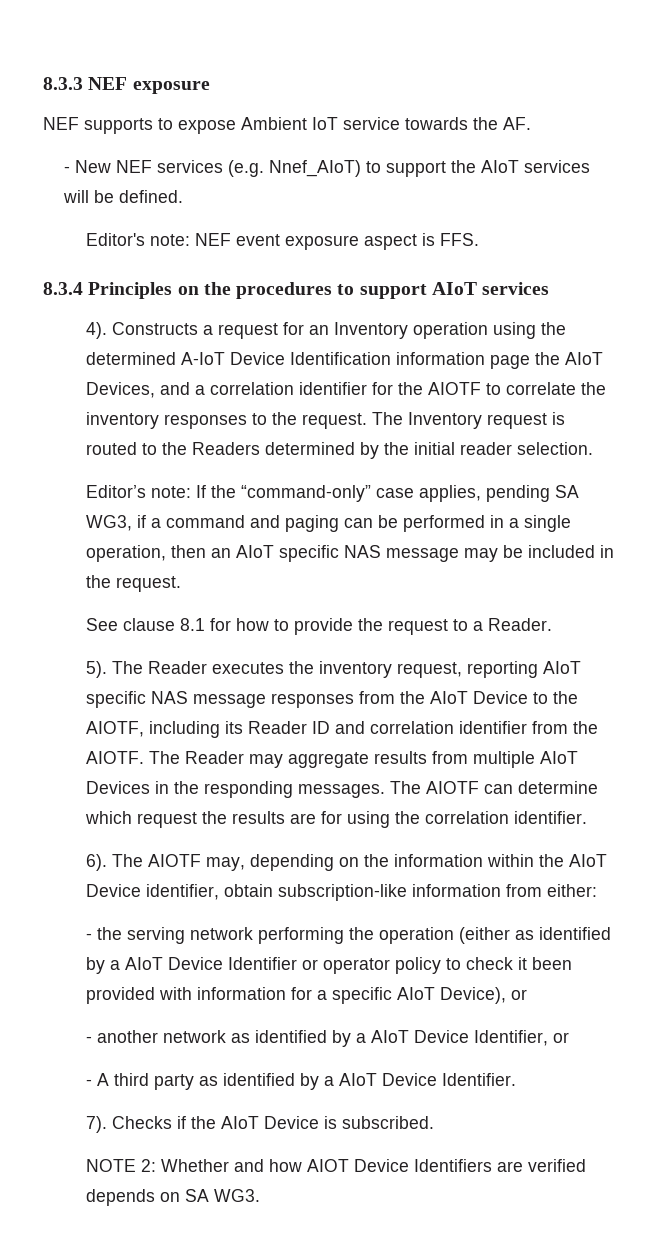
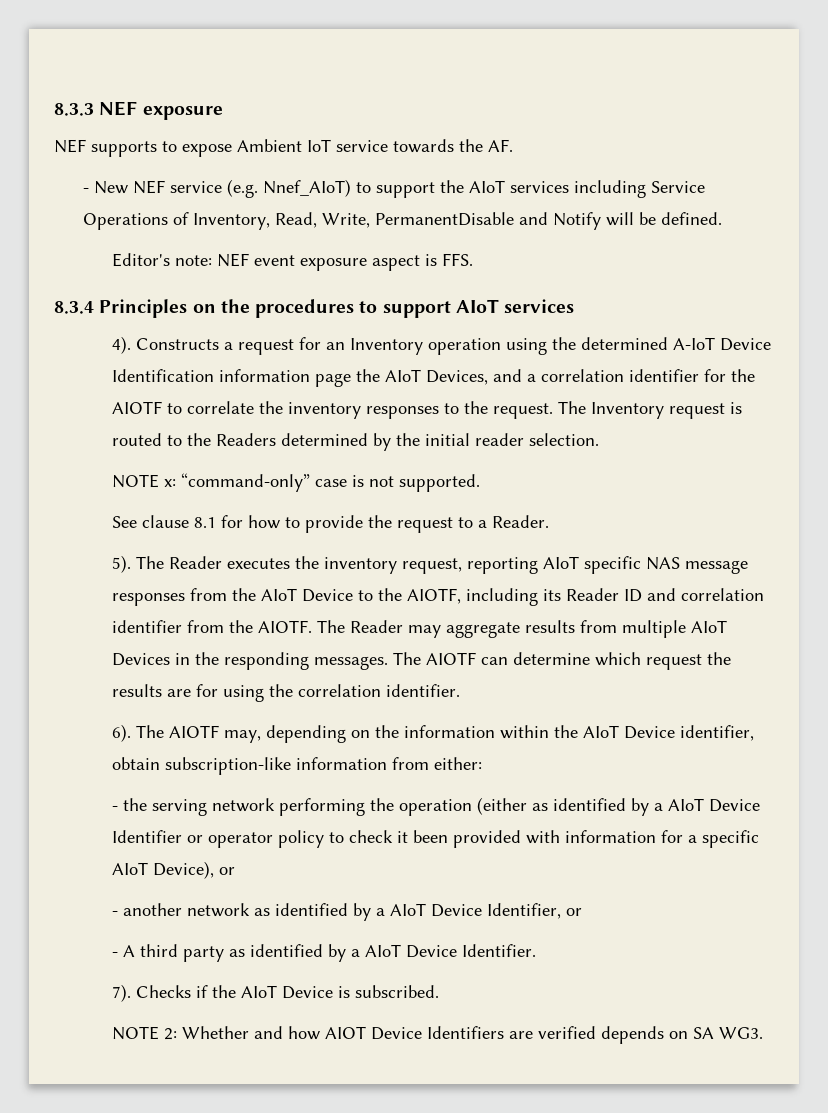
[157,160,224,173] services -> [170,181,223,193] service
(591, 166) none -> [574,180,706,198] [83,212,602,230] including Service Operations of Inventory, Read, Write, PermanentDisable and Notify
[85,485,579,502] [85,515,571,532] [85,545,614,562] [85,575,181,592] Editor’s note: If the “command-only” case applies, pending SA WG3, if a command and paging can be performed in a single operation, then an AIoT specific NAS message may be included in the request. -> [112,473,481,492] NOTE x: “command-only” case is not supported.

